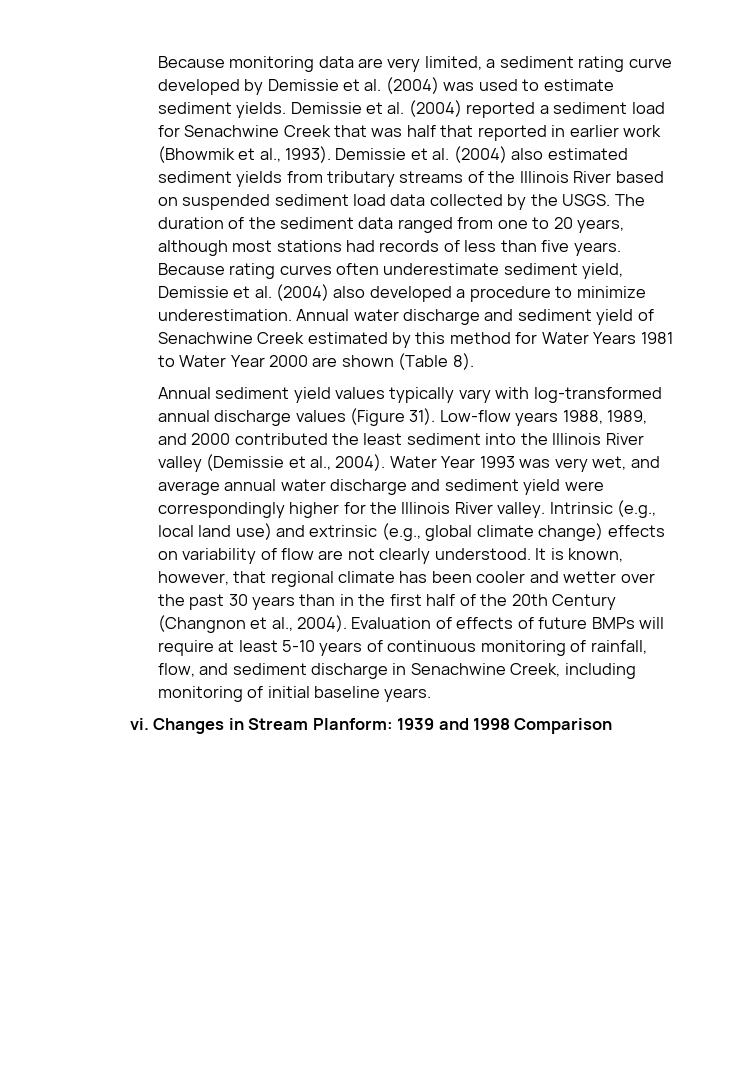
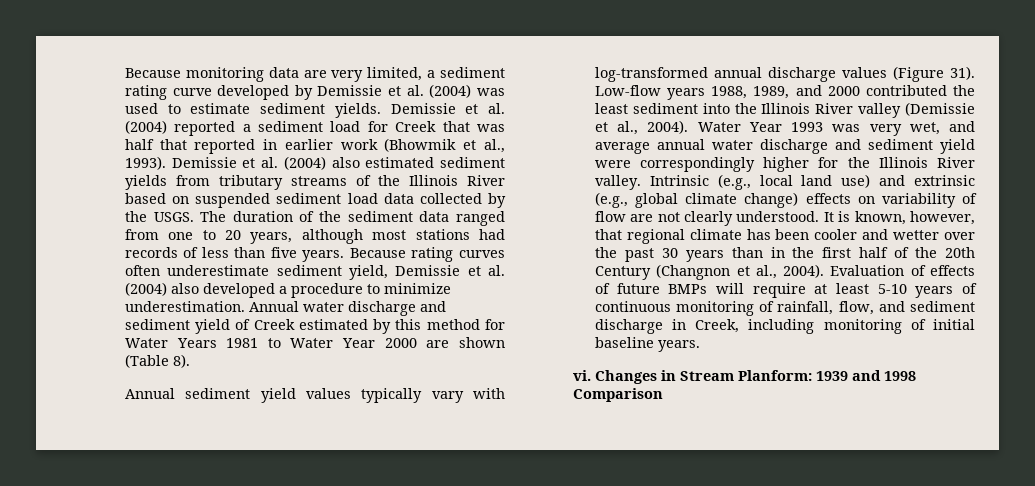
[184,125,280,137] Senachwine -> (388, 126) none
[157,332,253,344] Senachwine -> (251, 324) none
[410,663,506,675] Senachwine -> (687, 324) none

